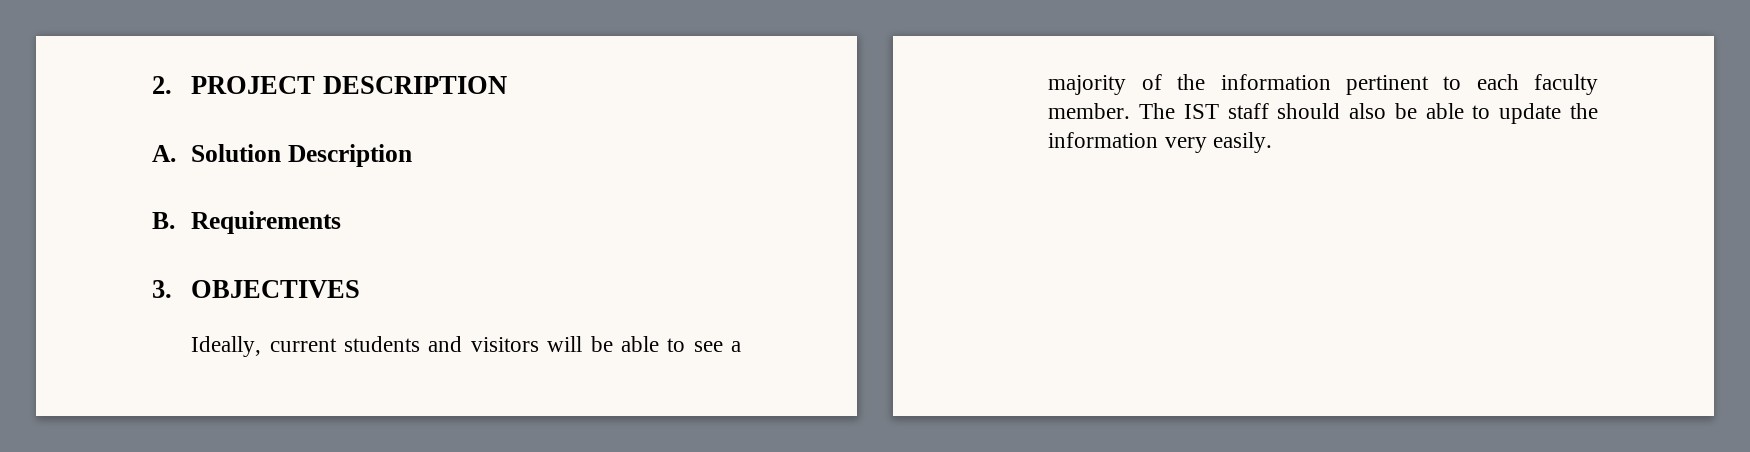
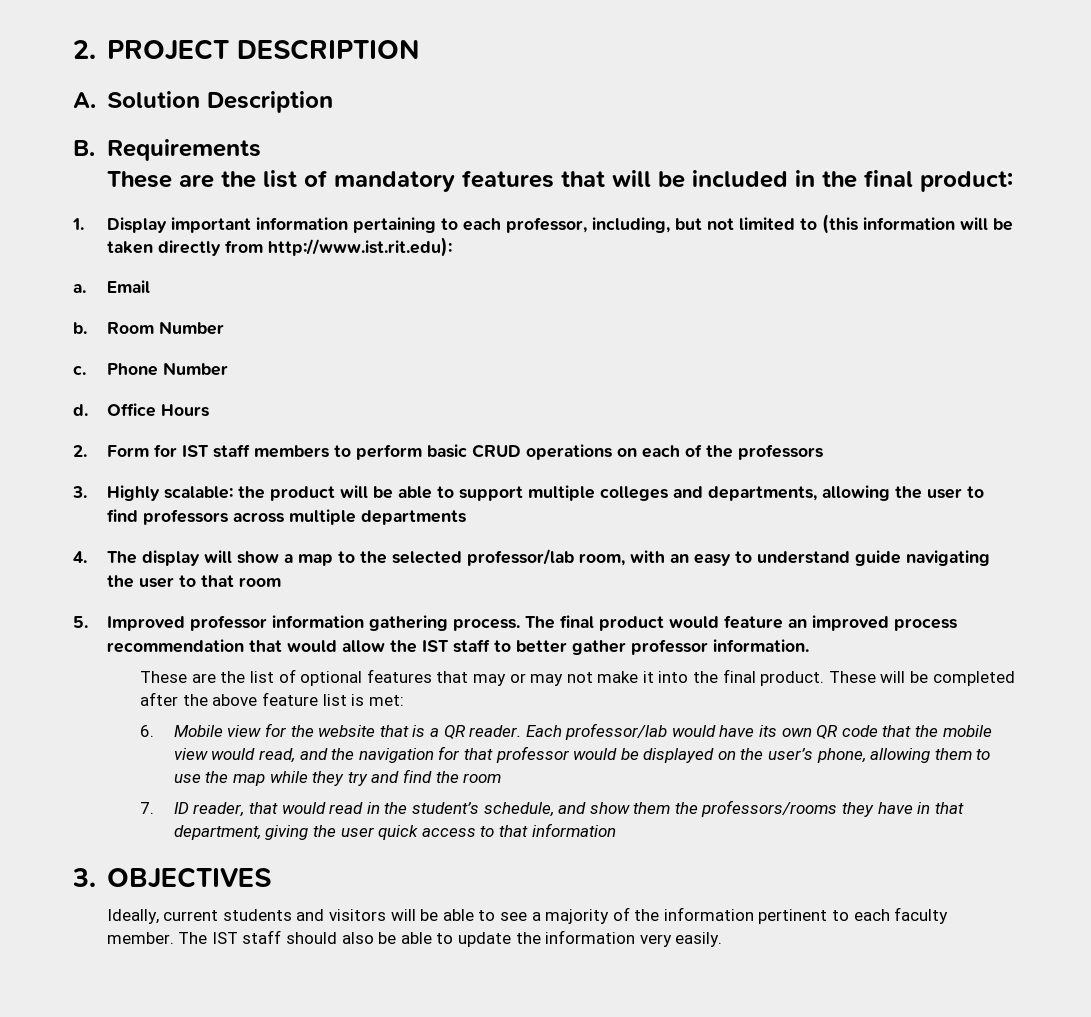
(342, 222) none -> [106,170,1013,192] [72,214,1013,234] [106,237,452,257] [73,280,150,293] [73,321,224,335] [73,362,228,376] [73,403,209,417] [73,444,823,460] [72,485,984,501] [106,509,466,525] [73,549,990,566] [106,575,281,588] [73,615,957,631] [106,639,809,655] [140,669,1015,686] [140,692,404,706] [140,723,992,740] [173,746,991,763] [173,769,502,786] [140,800,964,817] [173,823,616,840] // These are the list of mandatory features that will be included in the final product: // 1. Display important information pertaining to each professor, including, but not limited to (this information will be taken directly from http://www.ist.rit.edu): // a. Email // b. Room Number // c. Phone Number // d. Office Hours // 2. Form for IST staff members to perform basic CRUD operations on each of the professors // 3. Highly scalable: the product will be able to support multiple colleges and departments, allowing the user to find professors across multiple departments // 4. The display will show a map to the selected professor/lab room, with an easy to understand guide navigating the user to that room // 5. Improved professor information gathering process. The final product would feature an improved process recommendation that would allow the IST staff to better gather professor information. // These are the list of optional features that may or may not make it into the final product. These will be completed after the above feature list is met: // 6. Mobile view for the website that is a QR reader. Each professor/lab would have its own QR code that the mobile view would read, and the navigation for that professor would be displayed on the user’s phone, allowing them to use the map while they try and find the room // 7. ID reader, that would read in the student’s schedule, and show them the professors/rooms they have in that department, giving the user quick access to that information

